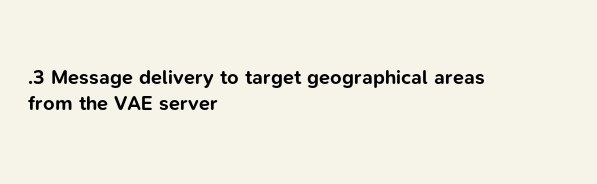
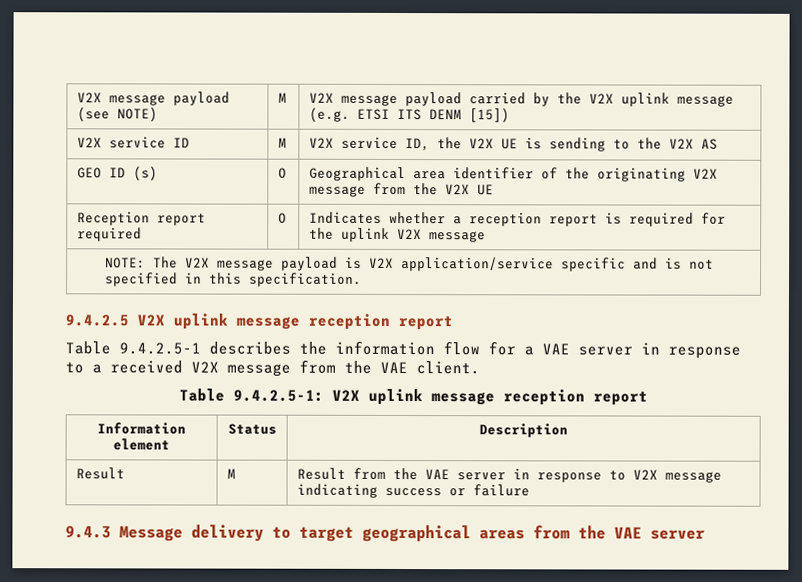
[28,70,45,84] .3 -> [76,91,230,106] [76,107,158,122] [277,92,287,103] [308,92,734,107] [308,107,510,123] [76,136,190,149] [277,137,287,148] [308,136,718,152] [76,166,158,181] [277,167,287,179] [308,166,718,182] [308,182,494,197] [76,211,206,226] [76,227,142,242] [277,212,287,224] [308,211,726,227] [308,227,486,243] [104,256,714,272] [104,272,362,287] [65,313,453,331] [65,340,741,359] [65,359,480,377] [178,388,648,406] [97,422,186,435] [113,438,170,451] [227,423,277,435] [479,423,568,438] [75,467,125,480] [226,468,236,479] [296,467,722,483] [296,483,530,498] [65,525,111,539] V2X message payload (see NOTE) | M | V2X message payload carried by the V2X uplink message (e.g. ETSI ITS DENM [15]) // V2X service ID | M | V2X service ID, the V2X UE is sending to the V2X AS // GEO ID (s) | O | Geographical area identifier of the originating V2X message from the V2X UE // Reception report required | O | Indicates whether a reception report is required for the uplink V2X message // NOTE: The V2X message payload is V2X application/service specific and is not specified in this specification. // 9.4.2.5 V2X uplink message reception report // Table 9.4.2.5-1 describes the information flow for a VAE server in response to a received V2X message from the VAE client. // Table 9.4.2.5-1: V2X uplink message reception report // Information element | Status | Description // Result | M | Result from the VAE server in response to V2X message indicating success or failure // 9.4.3

